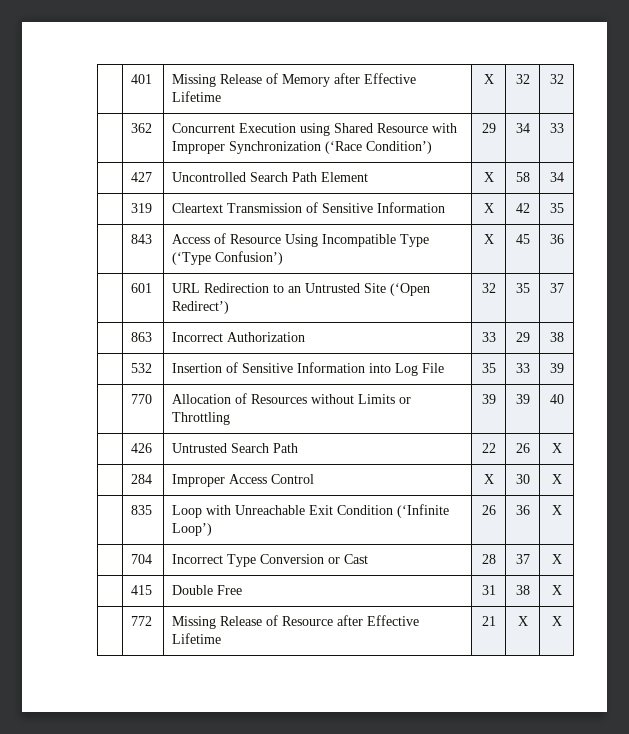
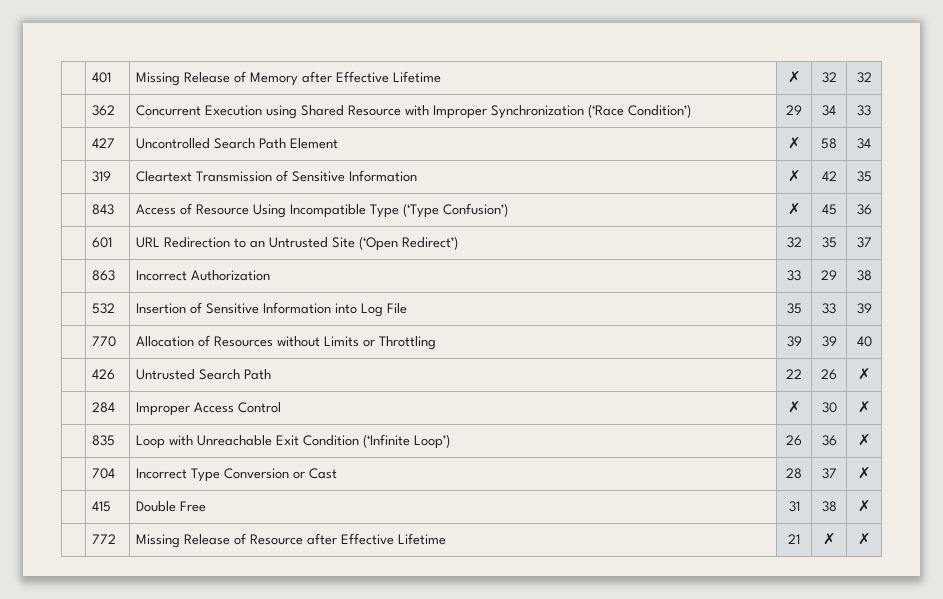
[483,74,494,84] X -> [787,71,801,83] ✗
[483,172,494,182] X -> [787,137,801,149] ✗
[483,203,494,213] X -> [787,170,801,182] ✗
[483,234,494,244] X -> [787,203,801,215] ✗
[551,443,562,453] X -> [857,368,871,380] ✗
[483,474,494,484] X -> [787,401,801,413] ✗
[551,474,562,484] X -> [857,401,871,413] ✗
[551,505,562,515] X -> [857,434,871,446] ✗
[551,554,562,564] X -> [857,467,871,479] ✗
[551,585,562,595] X -> [857,500,871,512] ✗
[517,616,528,626] [551,616,562,626] X | X -> [822,533,836,545] [857,533,871,545] ✗ | ✗

